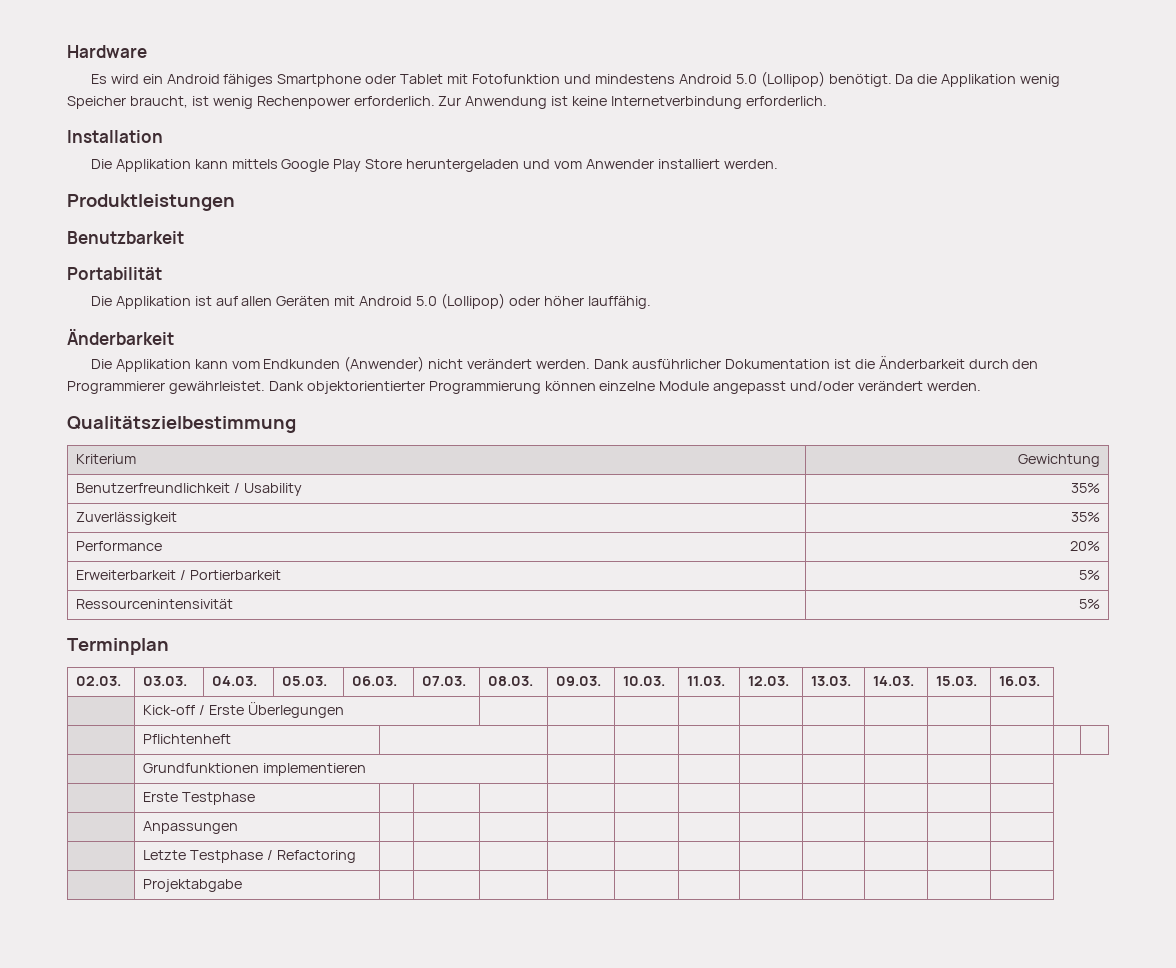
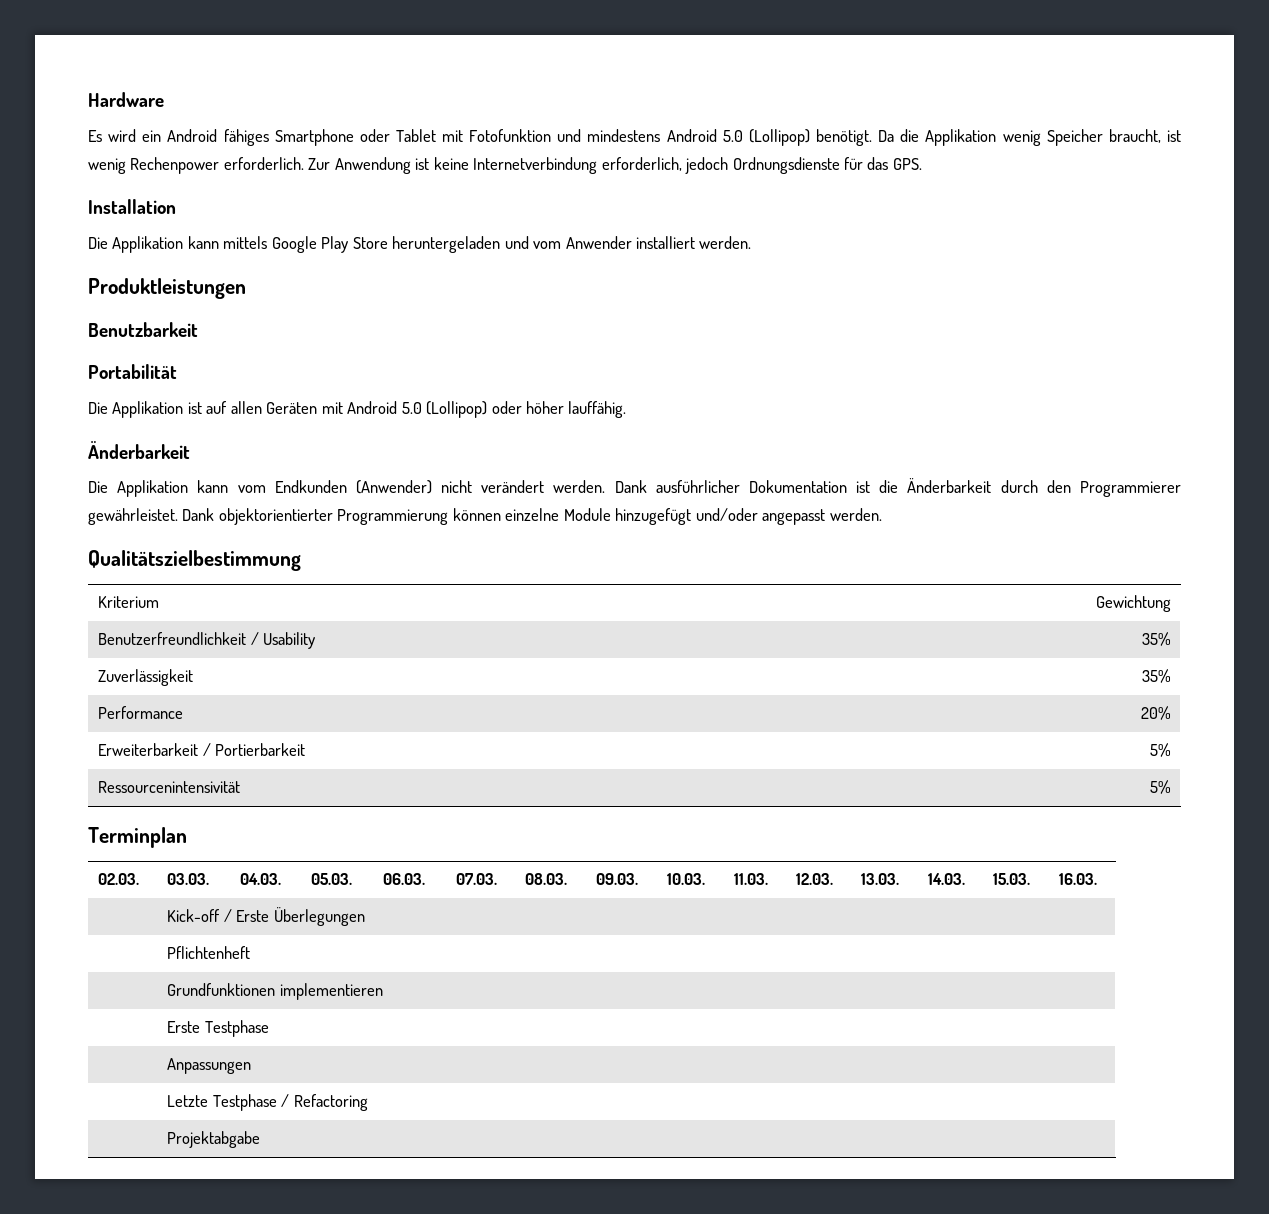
[746,96,828,106] erforderlich. -> [601,157,922,174] erforderlich, jedoch Ordnungsdienste für das GPS.
[713,381,924,394] angepasst und/oder verändert -> [615,508,826,525] hinzugefügt und/oder angepasst

